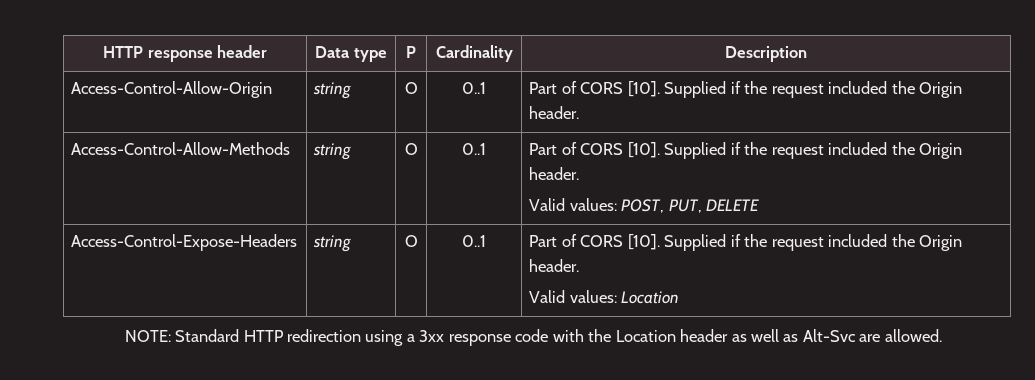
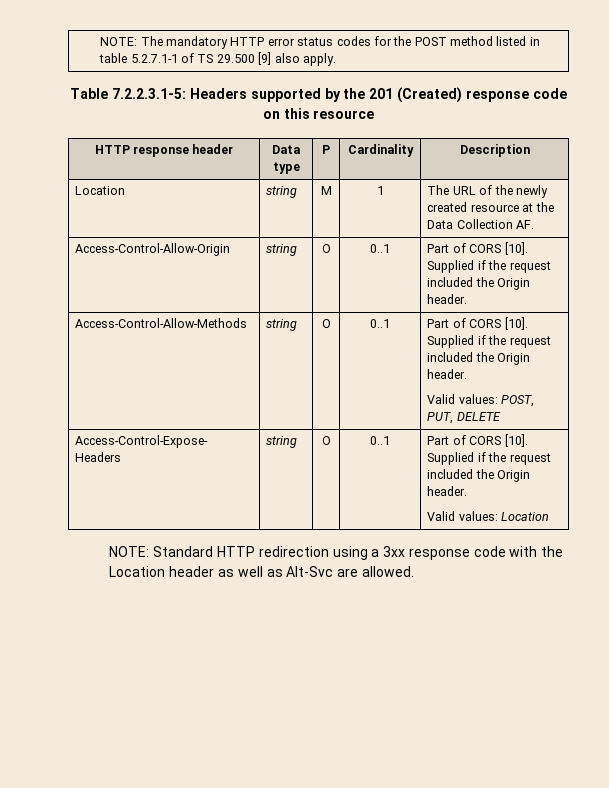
(103, 52) none -> [100,36,540,49] [99,52,336,66] [70,87,567,103] [262,108,375,119] NOTE: The mandatory HTTP error status codes for the POST method listed in table 5.2.7.1-1 of TS 29.500 [9] also apply. // Table 7.2.2.3.1-5: Headers supported by the 201 (Created) response code on this resource //
(807, 54) none -> [75,186,126,195] [266,186,298,198] [320,186,332,195] [376,186,384,195] [427,185,548,198] [427,202,554,212] [427,219,535,229] // Location | string | M | 1 | The URL of the newly created resource at the Data Collection AF.

